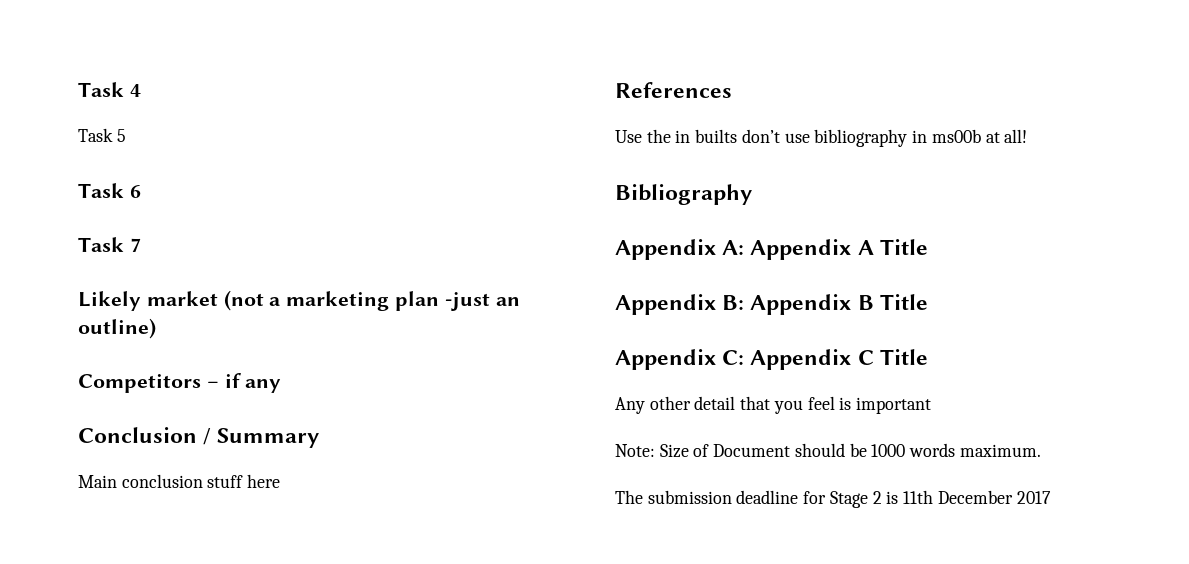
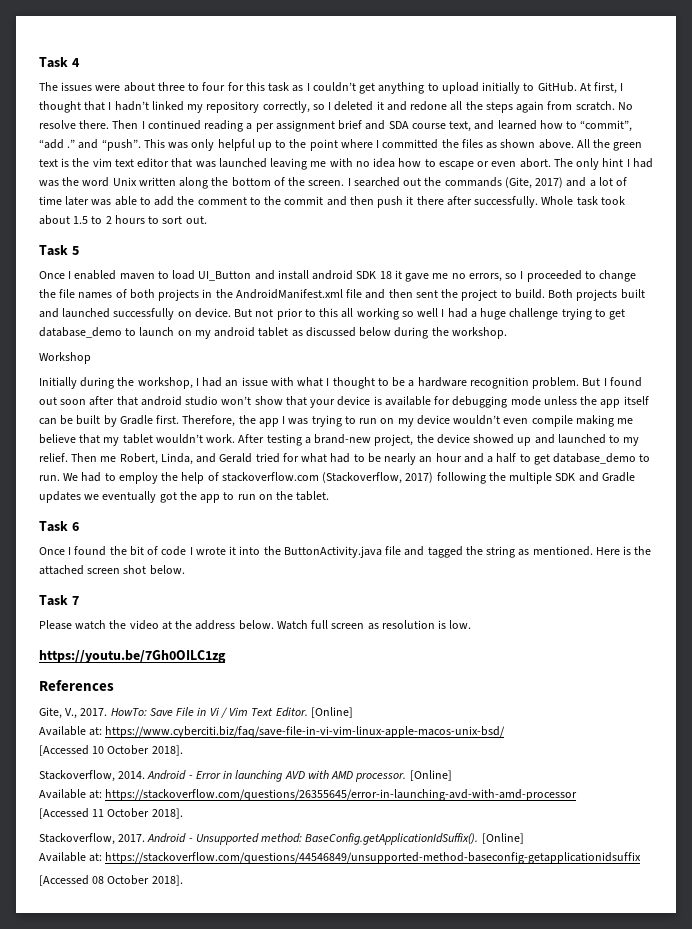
[78,128,126,142] [78,183,141,198] [78,237,141,252] [78,290,520,311] [78,318,156,339] [78,373,282,393] [78,427,320,448] [78,474,281,488] [615,82,732,98] [615,129,1028,147] [615,184,752,205] [615,239,928,260] [615,294,928,315] [615,349,928,370] [615,396,932,414] [615,443,1041,458] [615,490,1051,508] Task 5 // Task 6 // Task 7 // Likely market (not a marketing plan -just an outline) // Competitors – if any // Conclusion / Summary // Main conclusion stuff here // References // Use the in builts don’t use bibliography in ms00b at all! // Bibliography // Appendix A: Appendix A Title // Appendix B: Appendix B Title // Appendix C: Appendix C Title // Any other detail that you feel is important // Note: Size of Document should be 1000 words maximum. // The submission deadline for Stage 2 is 11th December 2017 -> [39,82,624,94] [39,101,633,113] [39,120,633,132] [39,139,643,151] [39,158,653,170] [39,177,628,189] [39,196,625,208] [39,215,207,225] [39,245,79,256] [39,270,637,282] [39,289,645,301] [39,308,626,320] [39,327,507,339] [39,352,91,364] [39,377,642,389] [39,396,649,408] [39,415,634,427] [39,434,640,446] [39,453,651,465] [39,472,635,484] [39,491,330,503] [39,521,79,532] [39,546,652,558] [39,565,185,575] [39,595,79,606] [39,620,472,630] [39,650,226,663] [39,680,114,691] [39,707,353,719] [39,726,506,738] [39,745,183,756] [39,770,452,782] [39,789,578,801] [39,808,183,819] [39,833,524,845] [39,852,642,864] [39,875,183,886] The issues were about three to four for this task as I couldn’t get anything to upload initially to GitHub. At first, I thought that I hadn’t linked my repository correctly, so I deleted it and redone all the steps again from scratch. No resolve there. Then I continued reading a per assignment brief and SDA course text, and learned how to “commit”, “add .” and “push”. This was only helpful up to the point where I committed the files as shown above. All the green text is the vim text editor that was launched leaving me with no idea how to escape or even abort. The only hint I had was the word Unix written along the bottom of the screen. I searched out the commands (Gite, 2017) and a lot of time later was able to add the comment to the commit and then push it there after successfully. Whole task took about 1.5 to 2 hours to sort out. // Task 5 // Once I enabled maven to load UI_Button and install android SDK 18 it gave me no errors, so I proceeded to change the file names of both projects in the AndroidManifest.xml file and then sent the project to build. Both projects built and launched successfully on device. But not prior to this all working so well I had a huge challenge trying to get database_demo to launch on my android tablet as discussed below during the workshop. // Workshop // Initially during the workshop, I had an issue with what I thought to be a hardware recognition problem. But I found out soon after that android studio won’t show that your device is available for debugging mode unless the app itself can be built by Gradle first. Therefore, the app I was trying to run on my device wouldn’t even compile making me believe that my tablet wouldn’t work. After testing a brand-new project, the device showed up and launched to my relief. Then me Robert, Linda, and Gerald tried for what had to be nearly an hour and a half to get database_demo to run. We had to employ the help of stackoverflow.com (Stackoverflow, 2017) following the multiple SDK and Gradle updates we eventually got the app to run on the tablet. // Task 6 // Once I found the bit of code I wrote it into the ButtonActivity.java file and tagged the string as mentioned. Here is the attached screen shot below. // Task 7 // Please watch the video at the address below. Watch full screen as resolution is low. // https://youtu.be/7Gh0OILC1zg // References // Gite, V., 2017. HowTo: Save File in Vi / Vim Text Editor. [Online] // Available at: https://www.cyberciti.biz/faq/save-file-in-vi-vim-linux-apple-macos-unix-bsd/ // [Accessed 10 October 2018]. // Stackoverflow, 2014. Android - Error in launching AVD with AMD processor. [Online] // Available at: https://stackoverflow.com/questions/26355645/error-in-launching-avd-with-amd-processor // [Accessed 11 October 2018]. // Stackoverflow, 2017. Android - Unsupported method: BaseConfig.getApplicationIdSuffix(). [Online] // Available at: https://stackoverflow.com/questions/44546849/unsupported-method-baseconfig-getapplicationidsuffix // [Accessed 08 October 2018].

